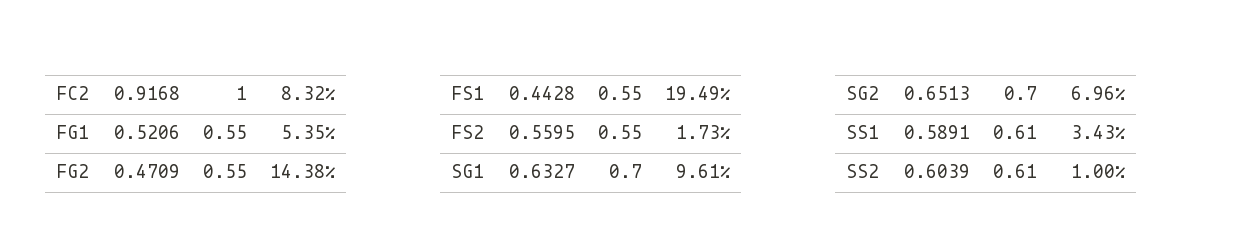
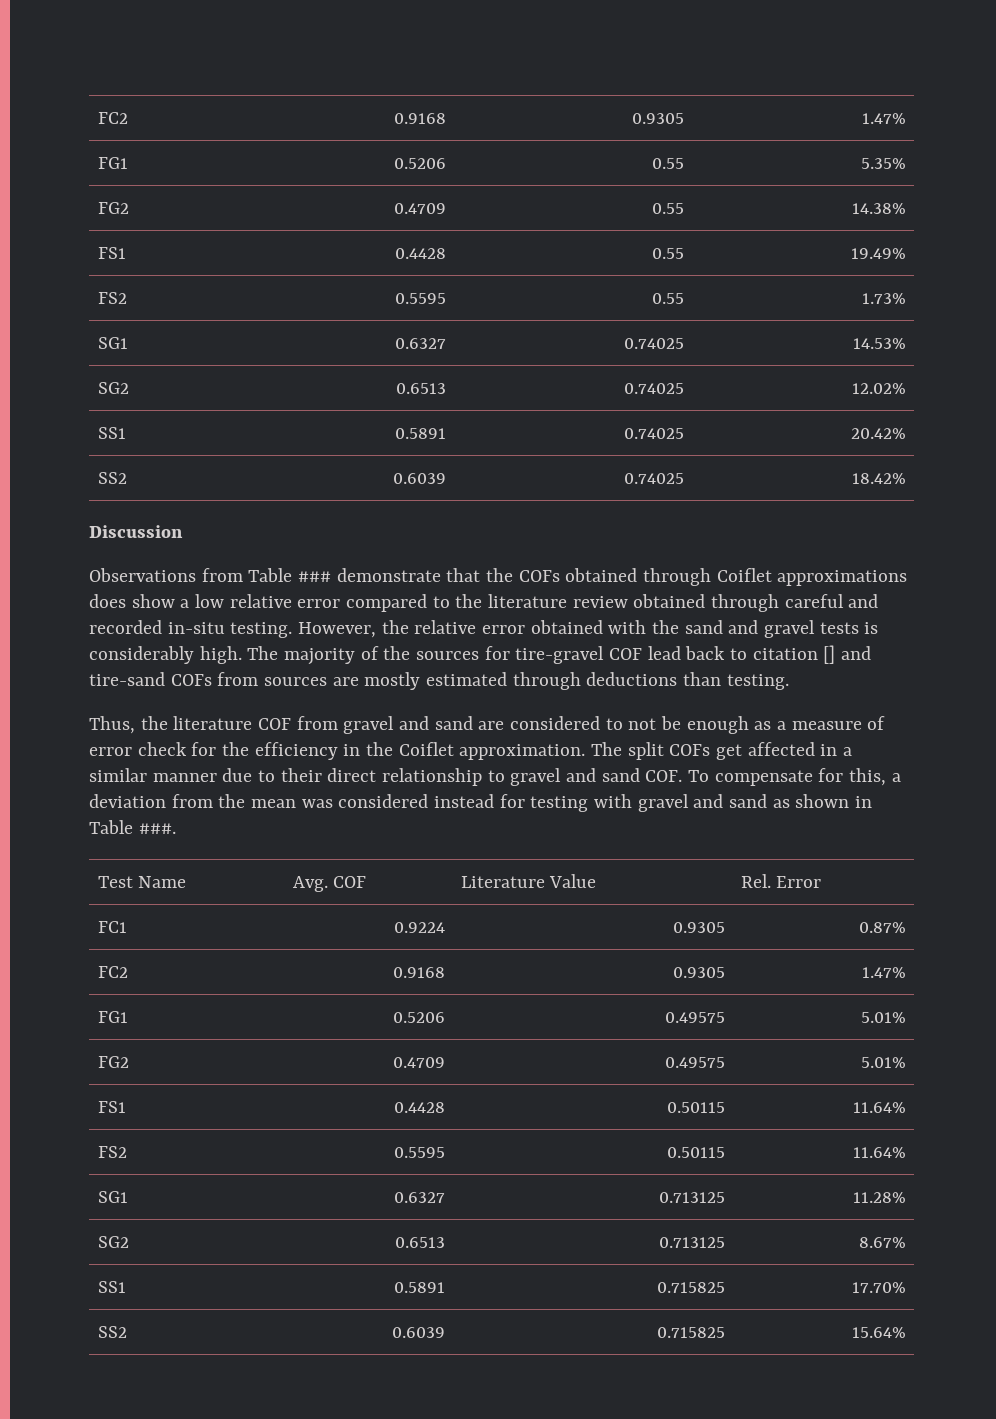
[56,86,90,100] [113,86,180,100] [235,86,247,100] [280,86,336,100] FC2 | 0.9168 | 1 | 8.32% -> [97,112,128,124] [393,113,446,124] [631,113,684,124] [861,113,906,124] FC2 | 0.9168 | 0.9305 | 1.47%
[608,164,642,178] [675,164,731,178] [846,86,880,100] [903,86,970,100] [1003,86,1037,100] [1070,86,1126,100] [846,125,880,139] [903,125,970,139] [992,125,1037,139] [1070,125,1126,139] [846,164,880,178] [903,164,970,178] [992,164,1037,178] [1070,164,1126,178] 0.7 | 9.61% // SG2 | 0.6513 | 0.7 | 6.96% // SS1 | 0.5891 | 0.61 | 3.43% // SS2 | 0.6039 | 0.61 | 1.00% -> [623,338,684,349] [852,338,906,349] [97,382,129,394] [395,383,446,394] [623,383,684,394] [851,383,906,394] [97,427,126,439] [394,428,446,439] [623,428,684,439] [850,428,906,439] [97,472,127,484] [392,473,446,484] [623,473,684,484] [851,473,906,484] [89,525,183,538] [89,568,908,586] [89,594,879,612] [89,620,879,638] [89,645,872,665] [89,672,789,690] [89,716,886,734] [89,742,853,760] [89,768,901,786] [89,794,873,812] [89,820,176,834] [97,876,187,888] [292,876,367,892] [460,874,597,888] [740,874,822,888] [97,921,127,933] [393,922,445,933] [672,922,725,933] [858,922,906,933] [97,966,128,978] [392,967,445,978] [672,967,725,978] [861,967,906,978] [97,1011,128,1023] [392,1012,445,1023] [664,1012,725,1023] [860,1012,906,1023] [97,1056,129,1068] [392,1057,445,1068] [664,1057,725,1068] [860,1057,906,1068] [97,1101,126,1113] [393,1102,445,1113] [666,1102,725,1113] [852,1102,906,1113] [97,1146,127,1158] [393,1147,445,1158] [666,1147,725,1158] [852,1147,906,1158] [97,1191,128,1203] [393,1192,445,1203] [658,1192,725,1203] [852,1192,906,1203] [97,1236,129,1248] [394,1237,445,1248] [658,1237,725,1248] [858,1237,906,1248] [97,1281,126,1293] [393,1282,445,1293] [656,1282,725,1293] [851,1282,906,1293] [97,1326,127,1338] [391,1327,445,1338] [656,1327,725,1338] [851,1327,906,1338] 0.74025 | 14.53% // SG2 | 0.6513 | 0.74025 | 12.02% // SS1 | 0.5891 | 0.74025 | 20.42% // SS2 | 0.6039 | 0.74025 | 18.42% // Discussion // Observations from Table ### demonstrate that the COFs obtained through Coiflet approximations does show a low relative error compared to the literature review obtained through careful and recorded in-situ testing. However, the relative error obtained with the sand and gravel tests is considerably high. The majority of the sources for tire-gravel COF lead back to citation [] and tire-sand COFs from sources are mostly estimated through deductions than testing. // Thus, the literature COF from gravel and sand are considered to not be enough as a measure of error check for the efficiency in the Coiflet approximation. The split COFs get affected in a similar manner due to their direct relationship to gravel and sand COF. To compensate for this, a deviation from the mean was considered instead for testing with gravel and sand as shown in Table ###. // Test Name | Avg. COF | Literature Value | Rel. Error // FC1 | 0.9224 | 0.9305 | 0.87% // FC2 | 0.9168 | 0.9305 | 1.47% // FG1 | 0.5206 | 0.49575 | 5.01% // FG2 | 0.4709 | 0.49575 | 5.01% // FS1 | 0.4428 | 0.50115 | 11.64% // FS2 | 0.5595 | 0.50115 | 11.64% // SG1 | 0.6327 | 0.713125 | 11.28% // SG2 | 0.6513 | 0.713125 | 8.67% // SS1 | 0.5891 | 0.715825 | 17.70% // SS2 | 0.6039 | 0.715825 | 15.64%

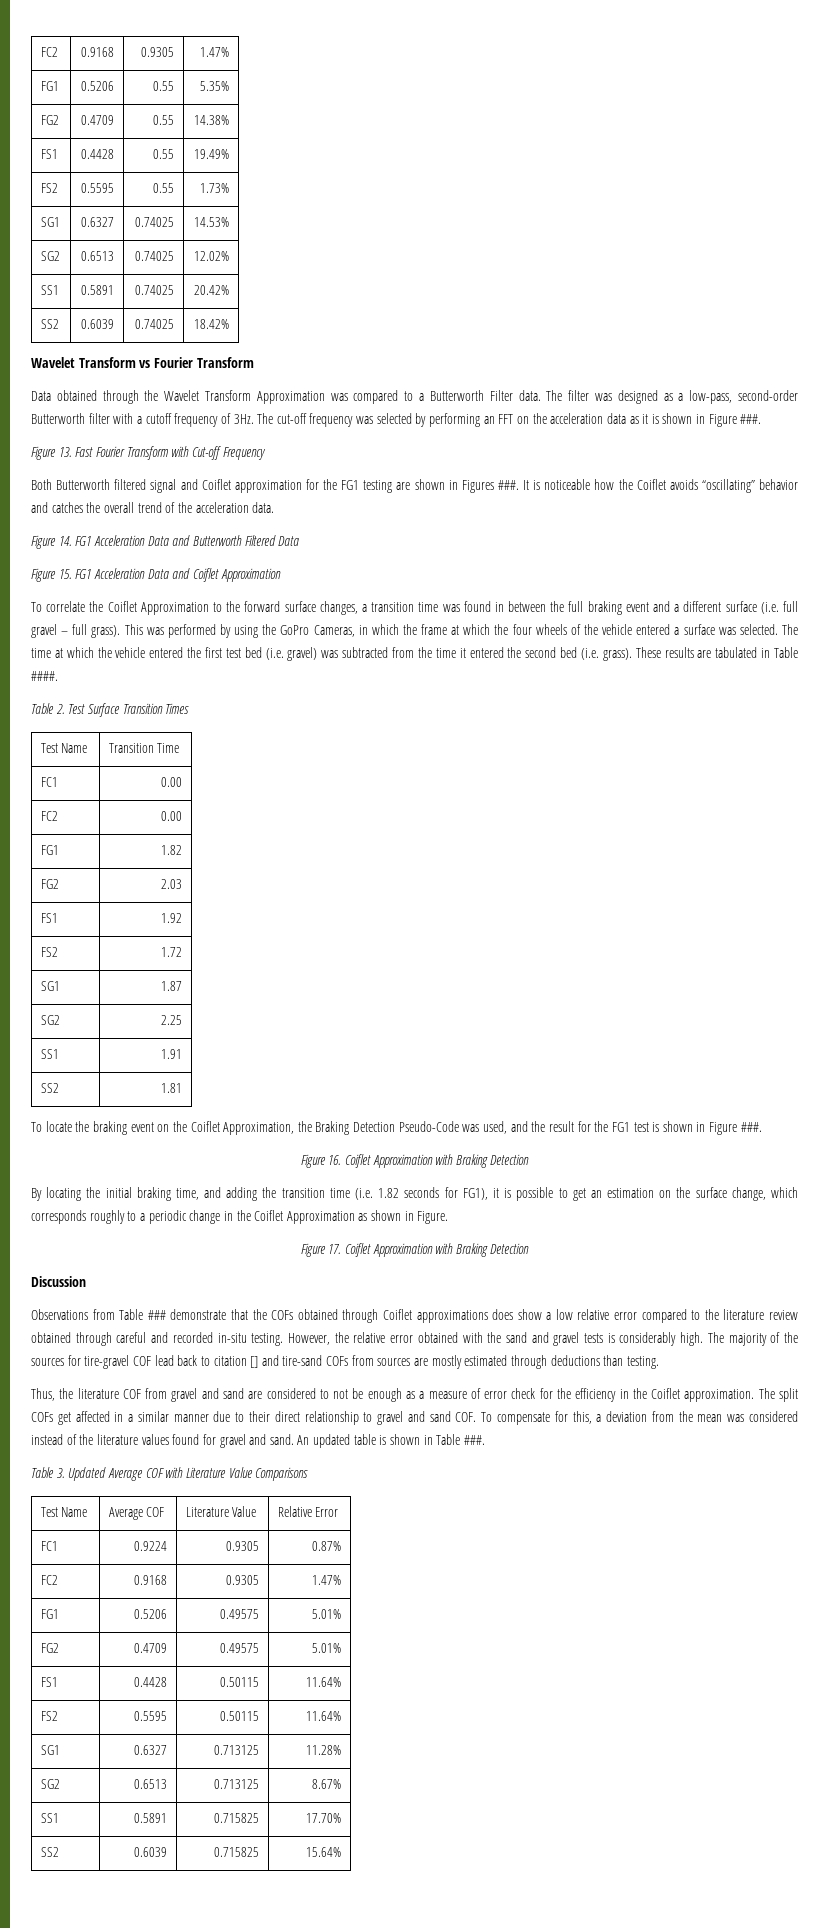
(906, 478) none -> [31,357,254,368] [31,390,799,404] [31,413,762,427] [31,446,266,460] [31,479,798,493] [31,502,275,513] [31,535,300,549] [31,568,281,582] [31,601,799,615] [31,624,798,638] [31,647,799,661] [31,671,58,681] [31,703,190,717] [40,743,88,753] [108,743,180,753] [40,777,58,787] [161,777,183,787] [40,811,58,821] [161,811,183,821] [40,845,59,855] [161,845,183,855] [40,879,59,889] [161,879,183,889] [40,913,58,923] [161,913,183,923] [40,947,58,957] [161,947,183,957] [40,981,60,991] [161,981,183,991] [40,1015,60,1025] [161,1015,183,1025] [40,1049,59,1059] [161,1049,183,1059] [40,1083,59,1093] [161,1083,183,1093] [31,1121,762,1135] [300,1154,530,1168] [31,1187,799,1201] [31,1210,449,1224] [300,1243,530,1257] // Wavelet Transform vs Fourier Transform // Data obtained through the Wavelet Transform Approximation was compared to a Butterworth Filter data. The filter was designed as a low-pass, second-order Butterworth filter with a cutoff frequency of 3Hz. The cut-off frequency was selected by performing an FFT on the acceleration data as it is shown in Figure ###. // Figure 13. Fast Fourier Transform with Cut-off Frequency // Both Butterworth filtered signal and Coiflet approximation for the FG1 testing are shown in Figures ###. It is noticeable how the Coiflet avoids “oscillating” behavior and catches the overall trend of the acceleration data. // Figure 14. FG1 Acceleration Data and Butterworth Filtered Data // Figure 15. FG1 Acceleration Data and Coiflet Approximation // To correlate the Coiflet Approximation to the forward surface changes, a transition time was found in between the full braking event and a different surface (i.e. full gravel – full grass). This was performed by using the GoPro Cameras, in which the frame at which the four wheels of the vehicle entered a surface was selected. The time at which the vehicle entered the first test bed (i.e. gravel) was subtracted from the time it entered the second bed (i.e. grass). These results are tabulated in Table ####. // Table 2. Test Surface Transition Times // Test Name | Transition Time // FC1 | 0.00 // FC2 | 0.00 // FG1 | 1.82 // FG2 | 2.03 // FS1 | 1.92 // FS2 | 1.72 // SG1 | 1.87 // SG2 | 2.25 // SS1 | 1.91 // SS2 | 1.81 // To locate the braking event on the Coiflet Approximation, the Braking Detection Pseudo-Code was used, and the result for the FG1 test is shown in Figure ###. // Figure 16. Coiflet Approximation with Braking Detection // By locating the initial braking time, and adding the transition time (i.e. 1.82 seconds for FG1), it is possible to get an estimation on the surface change, which corresponds roughly to a periodic change in the Coiflet Approximation as shown in Figure. // Figure 17. Coiflet Approximation with Braking Detection
[499,794,873,812] [89,820,176,834] [97,876,187,888] [292,876,328,892] for testing with gravel and sand as shown in Table ###. // Test Name | Avg. -> [66,1434,485,1448] [31,1467,309,1481] [40,1507,88,1517] [108,1507,143,1520] of the literature values found for gravel and sand. An updated table is shown in Table ###. // Table 3. Updated Average COF with Literature Value Comparisons // Test Name | Average
[740,874,771,888] Rel. -> [277,1506,312,1517] Relative

